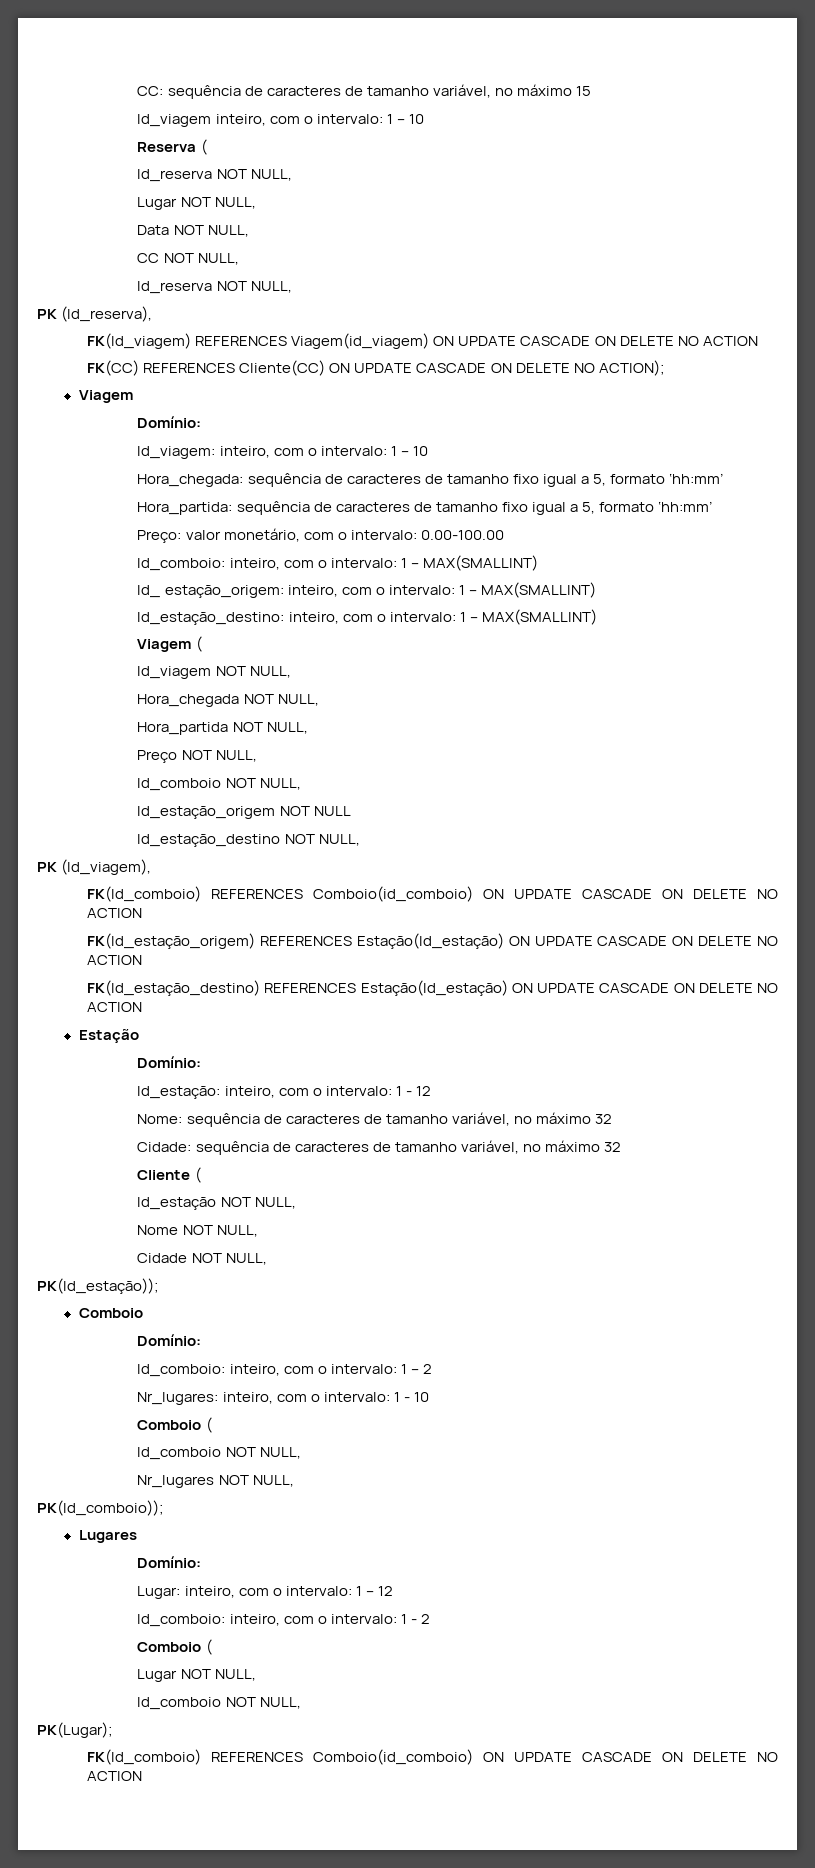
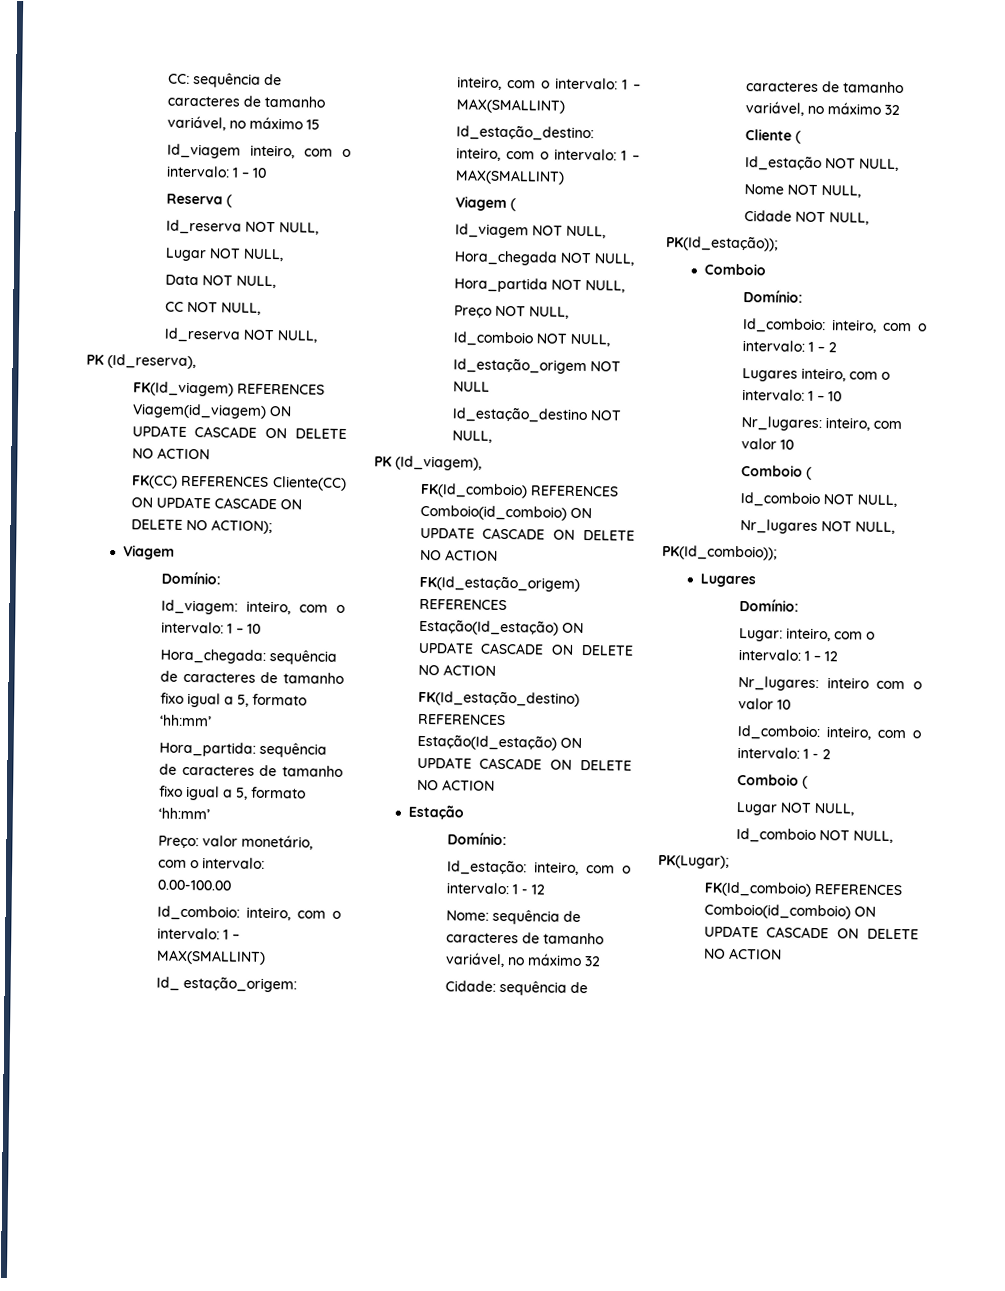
[137,1392,429,1405] Nr_lugares: inteiro, com o intervalo: 1 - 10 -> [742,367,891,382] [742,389,843,402] [741,416,903,432] [741,438,795,450] Lugares inteiro, com o intervalo: 1 – 10 // Nr_lugares: inteiro, com valor 10
(393, 1591) none -> [738,676,922,692] [738,698,792,710] // Nr_lugares: inteiro com o valor 10

